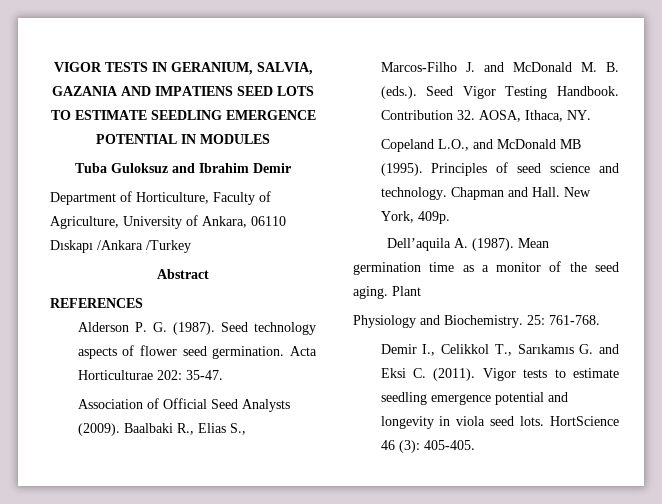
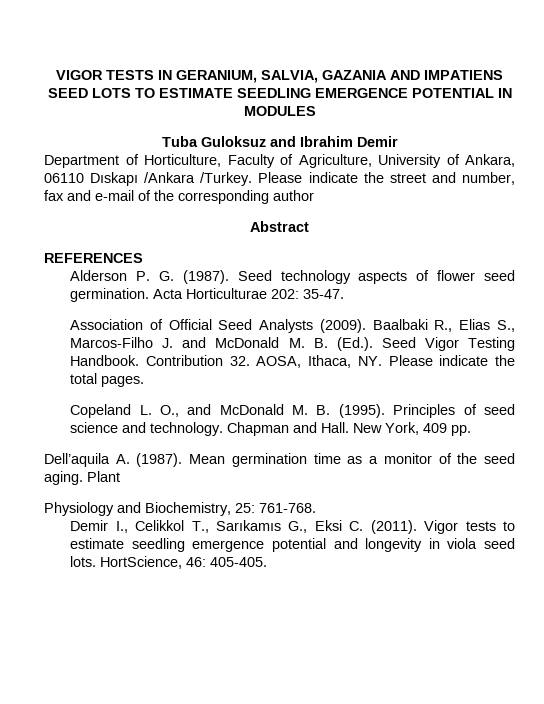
[146,240,191,253] /Turkey -> [200,172,515,186] [44,190,314,204] /Turkey. Please indicate the street and number, fax and e-mail of the corresponding author
[380,86,417,99] (eds.). -> [336,337,373,351] (Ed.).
[380,139,581,152] // Copeland L.O., and McDonald MB -> [388,355,516,366] [70,373,145,387] [70,404,331,418] Please indicate the total pages. // Copeland L. O., and McDonald M. B.
[417,211,450,224] 409p. -> [423,423,472,436] 409 pp.
[444,315,523,328] Biochemistry. -> [145,502,231,516] Biochemistry,
[579,344,619,354] G. and -> [288,521,308,533] G.,
[550,416,619,426] [380,440,420,453] HortScience 46 (3): -> [100,556,207,569] HortScience, 46:

